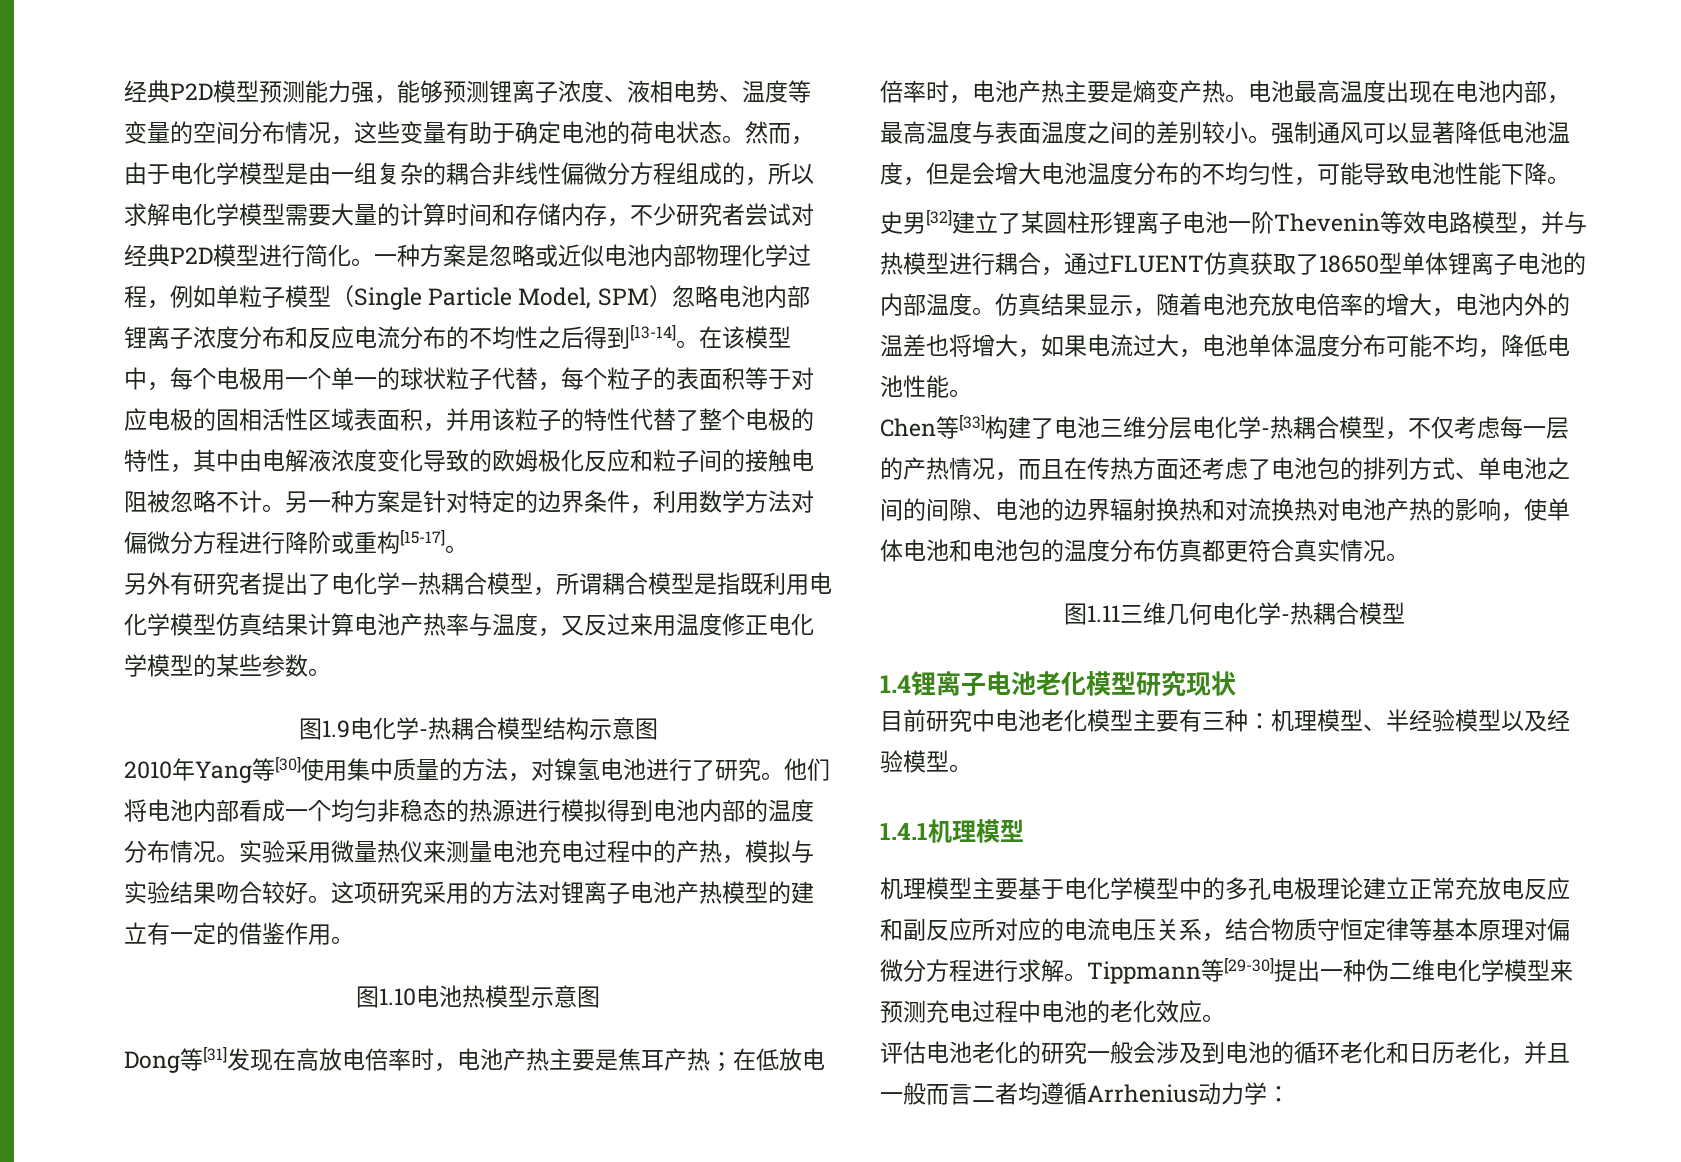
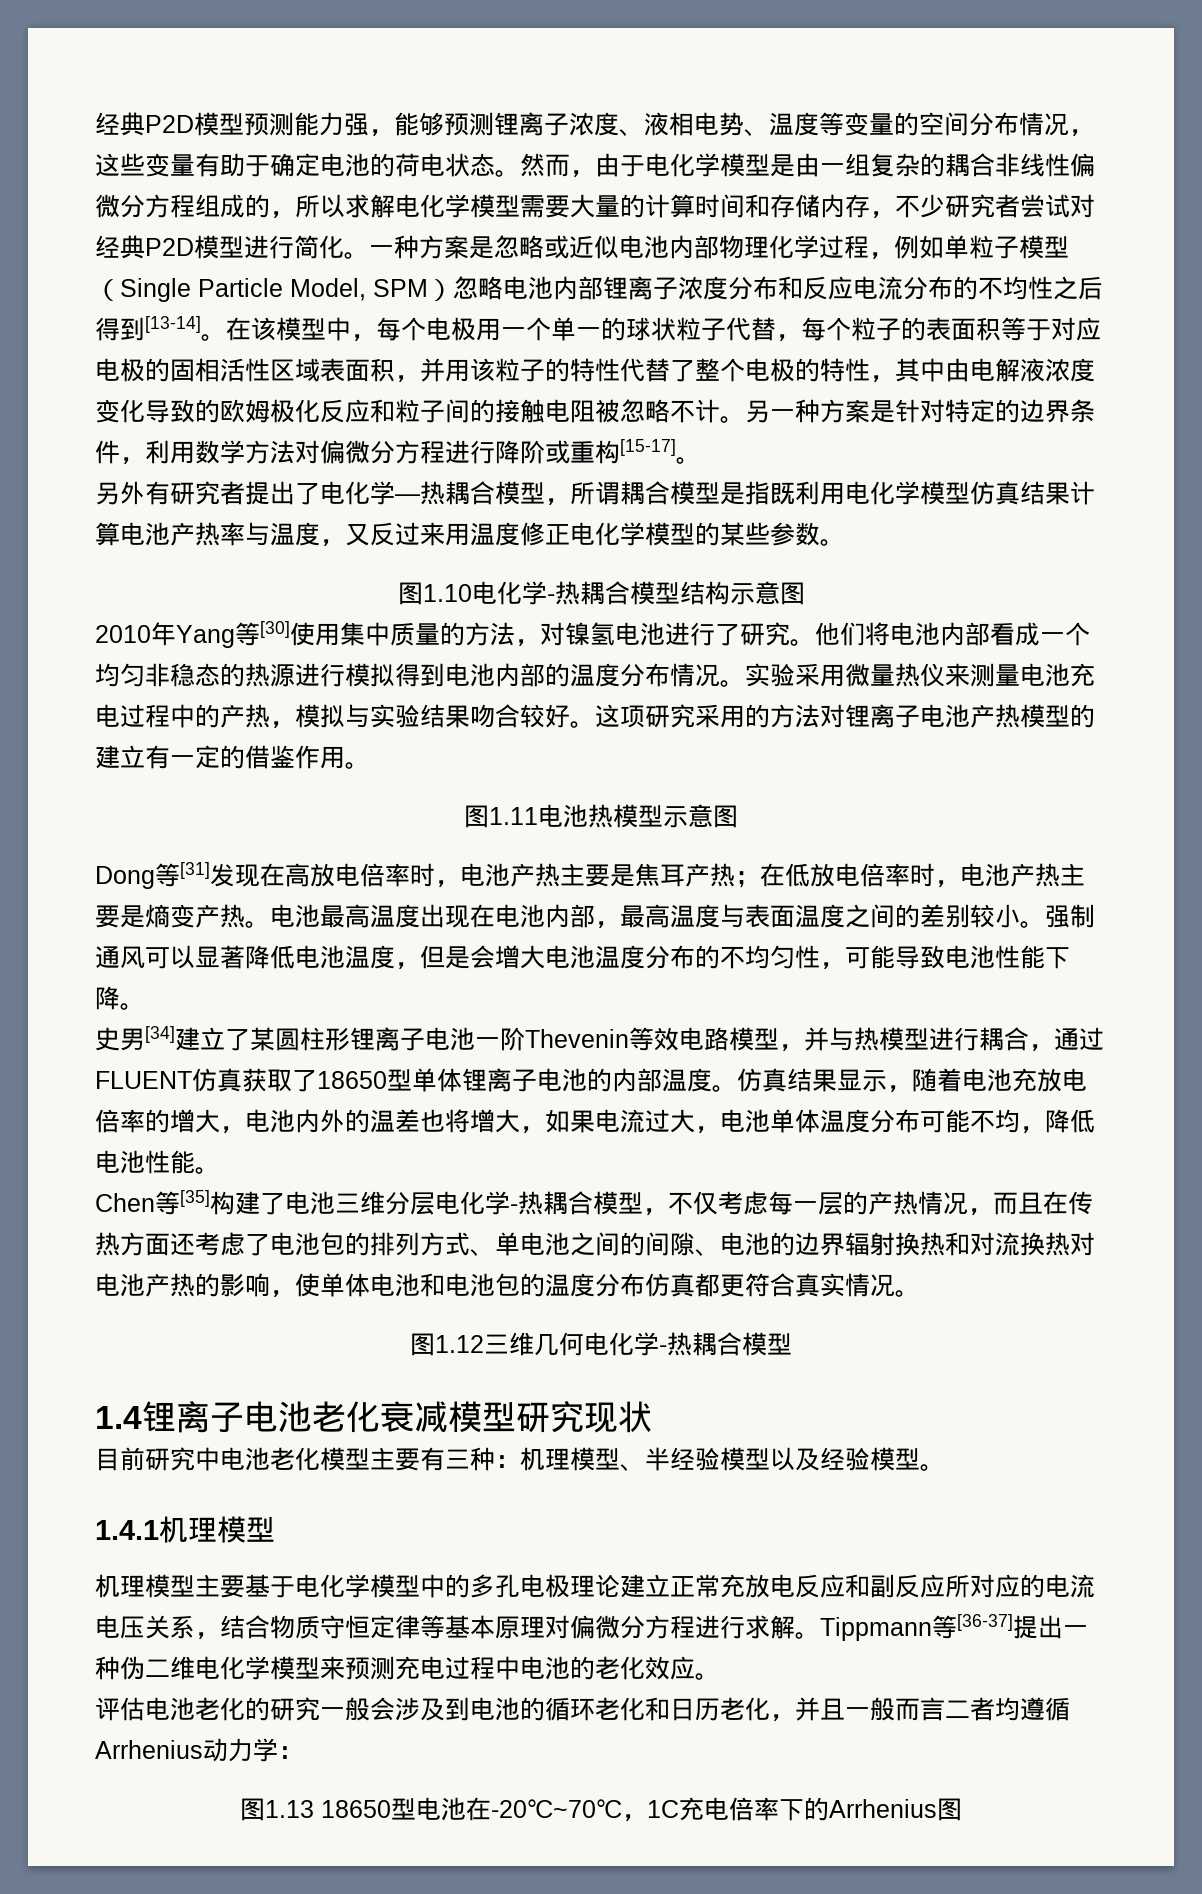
[321,720,350,738] 1.9 -> [422,584,472,602] 1.10
[379,988,416,1006] 1.10 -> [489,807,538,825] 1.11
[926,210,952,226] [32] -> [145,1026,175,1043] [34]
[959,415,985,431] [33] -> [180,1190,210,1207] [35]
[1086,605,1120,622] 1.11 -> [435,1335,484,1353] 1.12
(1086, 683) none -> [380,1401,448,1433] 衰减
[1224,958,1274,974] [29-30] -> [957,1614,1013,1631] [36-37]
(1290, 1094) none -> [240,1797,962,1822] // 图1.13 18650型电池在-20℃~70℃，1C充电倍率下的Arrhenius图

